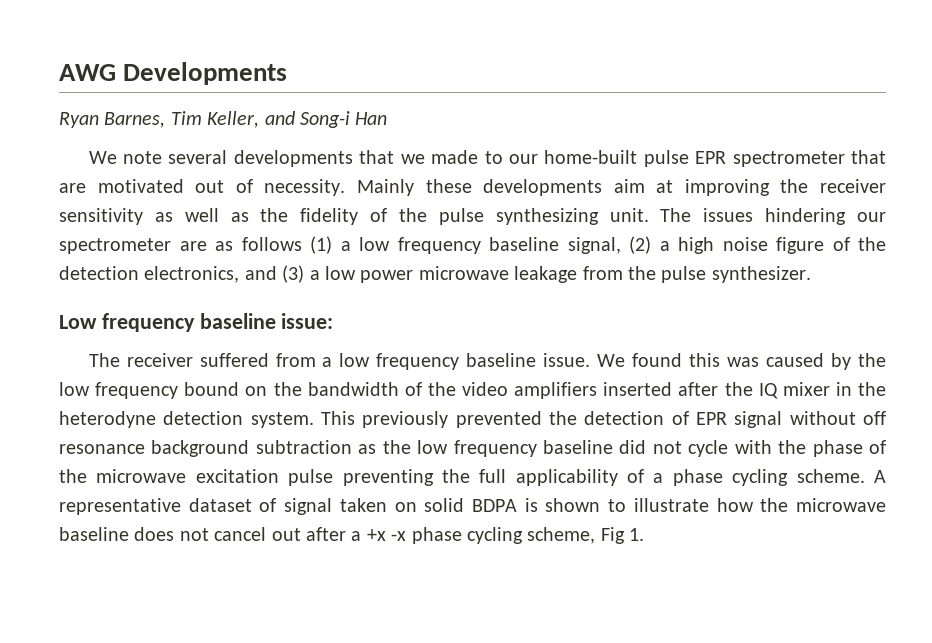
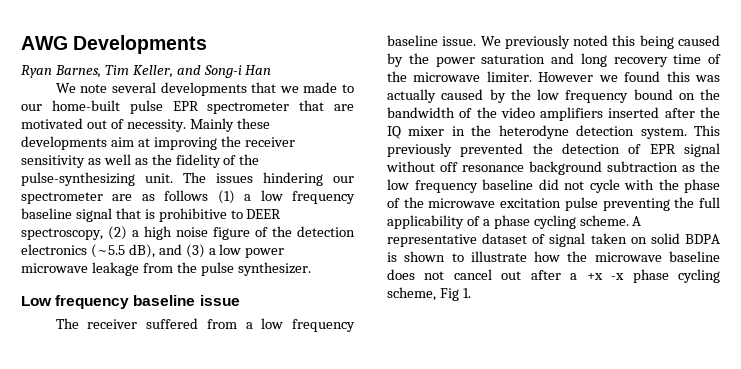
[438,208,599,225] pulse synthesizing -> [21,172,135,186] pulse-synthesizing
[567,237,621,254] signal, -> [75,208,282,222] [21,228,103,240] signal that is prohibitive to DEER spectroscopy,
[144,266,240,283] electronics, -> [21,244,155,258] electronics (~5.5 dB),
[281,313,334,329] issue: -> [199,295,240,306] issue
(626, 360) none -> [504,35,720,49] [387,53,721,67] [387,71,618,82] previously noted this being caused by the power saturation and long recovery time of the microwave limiter. However we
(760, 362) none -> [387,89,436,103] actually

